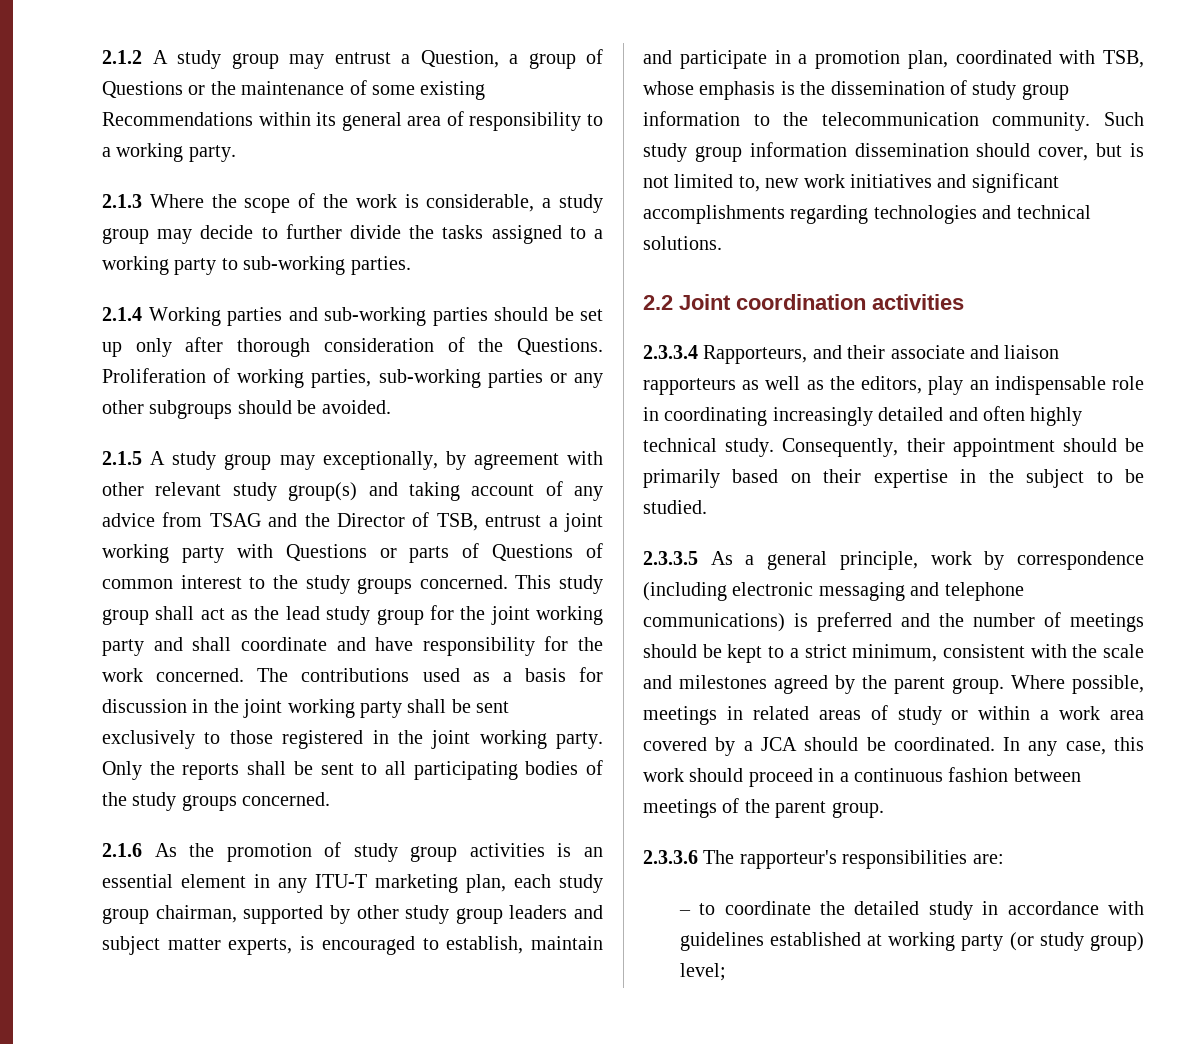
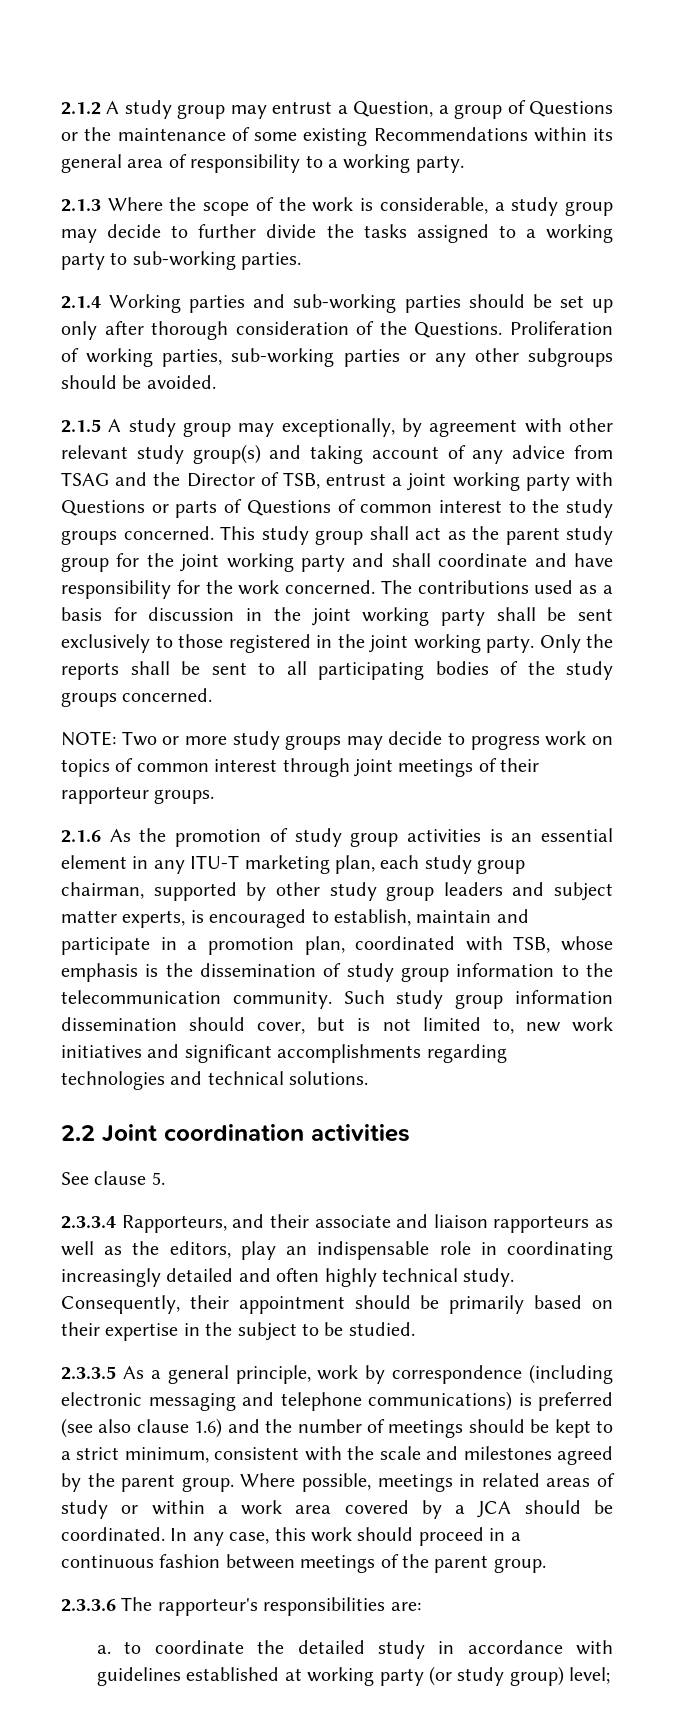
[285,606,320,620] lead -> [505,527,560,545] parent
(331, 799) none -> [61,731,613,750] [61,758,540,777] [61,786,215,804] // NOTE: Two or more study groups may decide to progress work on topics of common interest through joint meetings of their rapporteur groups.
(964, 302) none -> [61,1171,165,1185] // See clause 5.
(892, 622) none -> [61,1418,223,1438] (see also clause 1.6)
[678,910,691,915] – -> [97,1645,112,1654] a.

